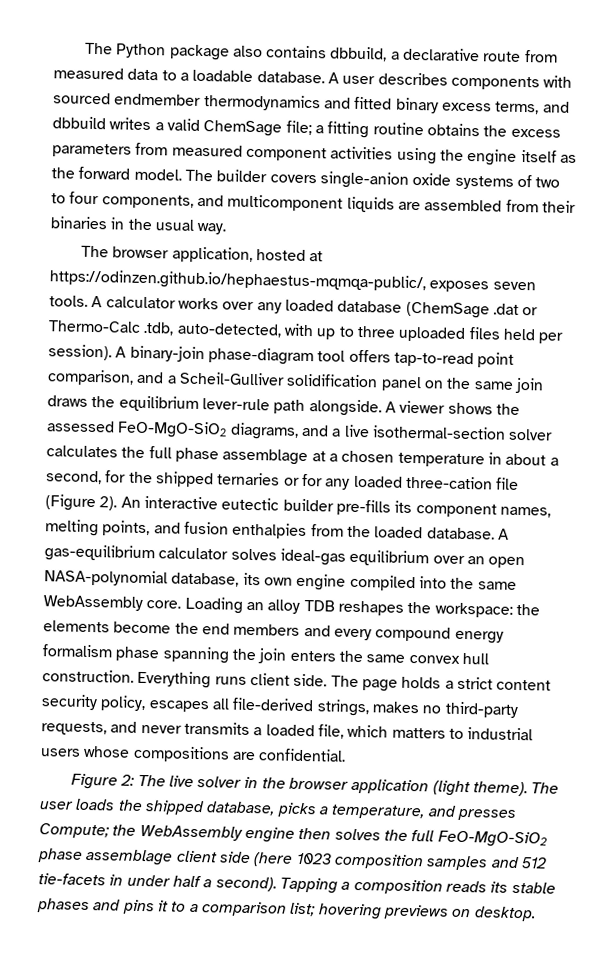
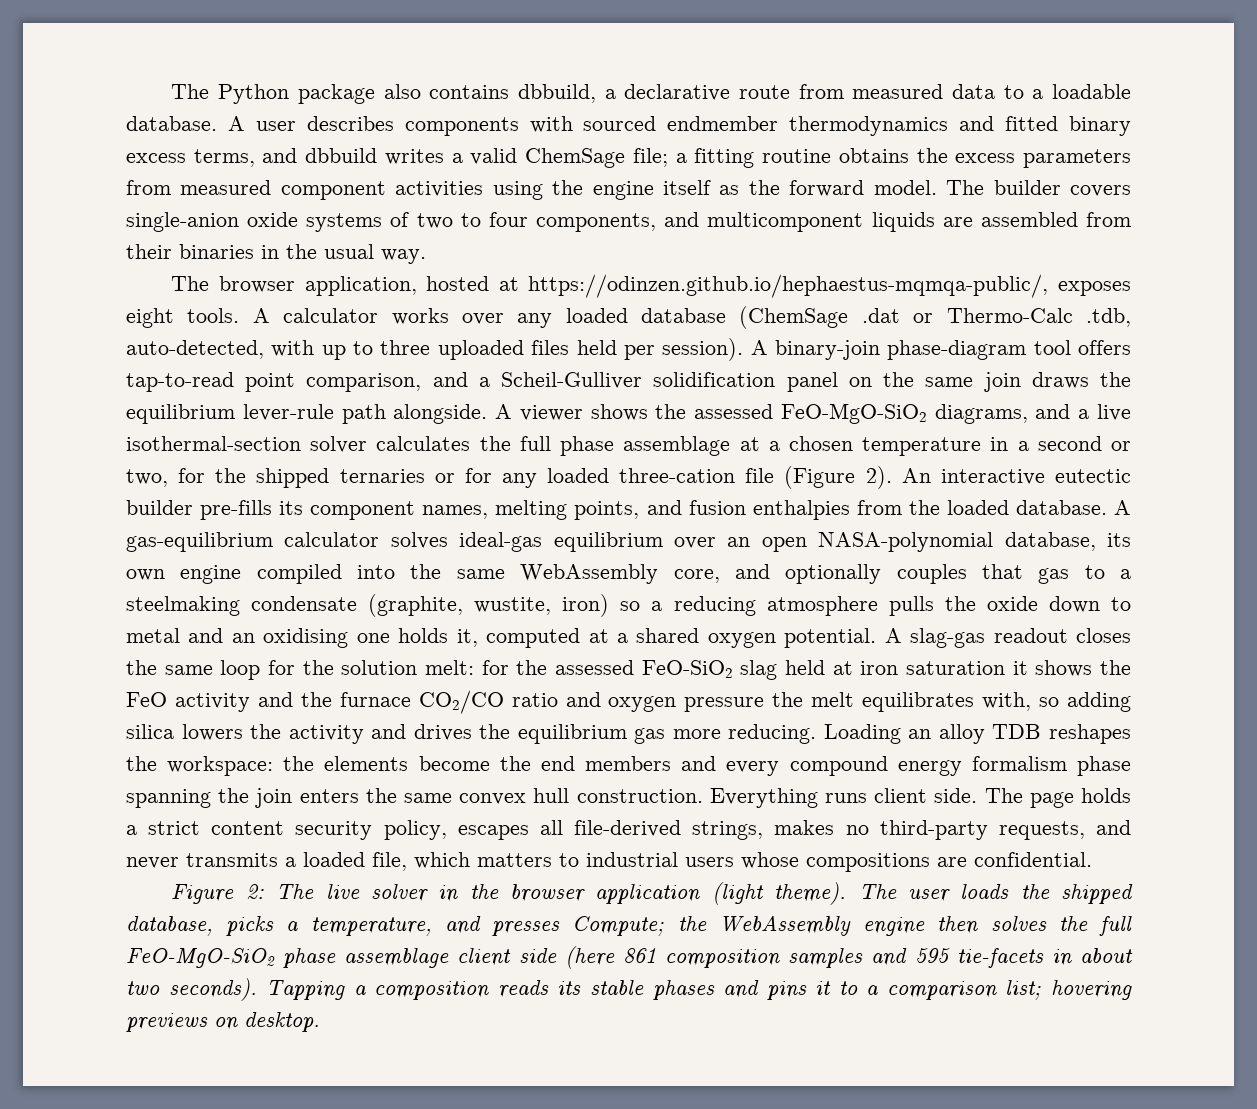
[492,281,536,291] seven -> [126,308,174,328] eight
[505,453,559,466] [46,470,102,485] about a second, -> [1017,436,1131,451] [126,469,168,487] a second or two,
[146,600,182,609] core. -> [673,564,1132,584] [126,594,1132,617] [126,628,1131,648] [126,660,1131,680] [126,690,1131,714] [126,724,817,744] core, and optionally couples that gas to a steelmaking condensate (graphite, wustite, iron) so a reducing atmosphere pulls the oxide down to metal and an oxidising one holds it, computed at a shared oxygen potential. A slag-gas readout closes the same loop for the solution melt: for the assessed FeO-SiO2 slag held at iron saturation it shows the FeO activity and the furnace CO2/CO ratio and oxygen pressure the melt equilibrates with, so adding silica lowers the activity and drives the equilibrium gas more reducing.
[295,852,332,865] 1023 -> [622,948,656,963] 861
[520,857,547,869] 512 -> [914,948,950,963] 595
[126,874,277,892] under half a second). -> [1080,948,1134,964] [126,978,257,1001] about two seconds).

